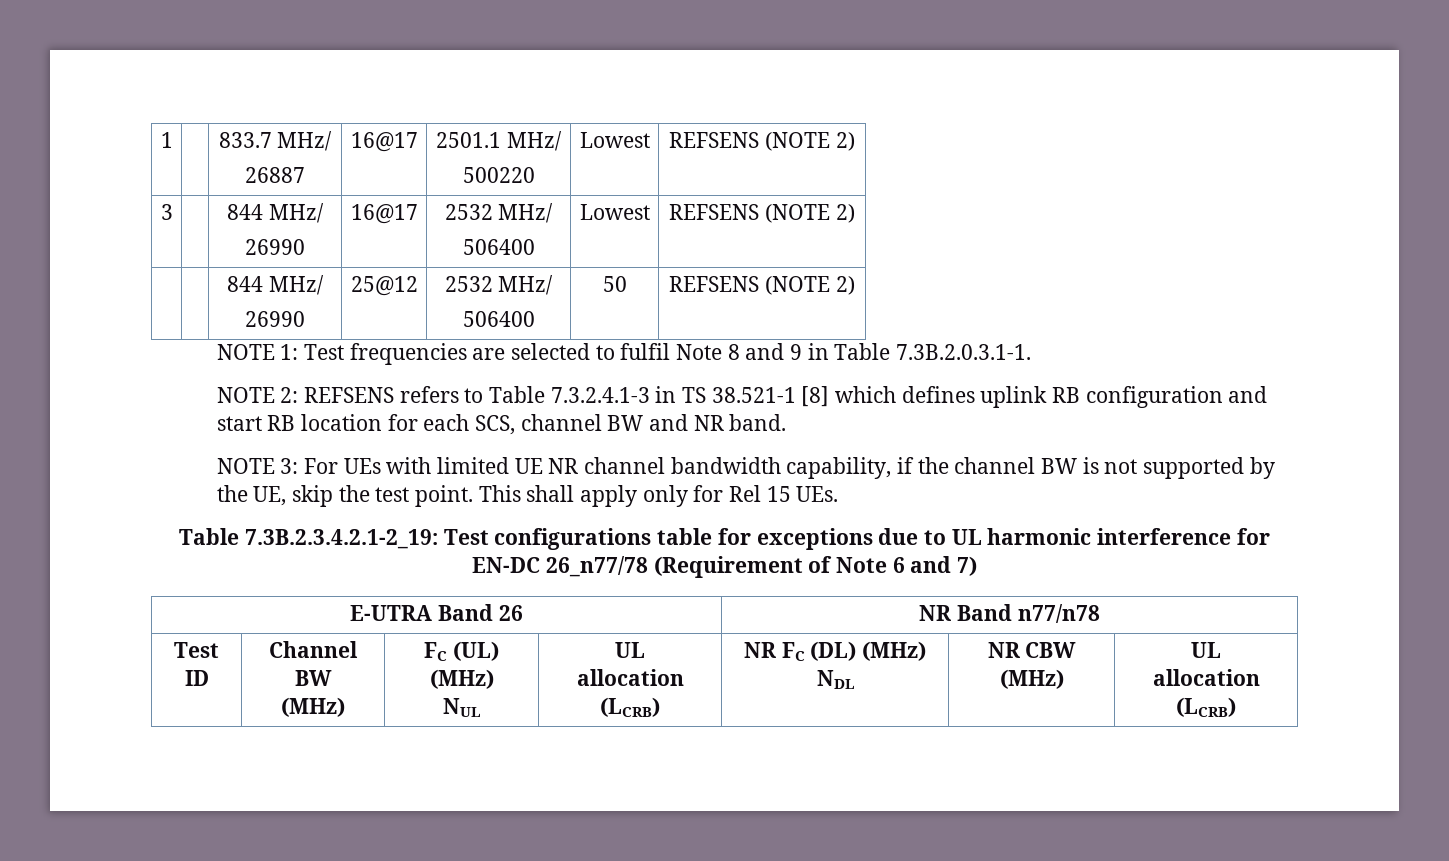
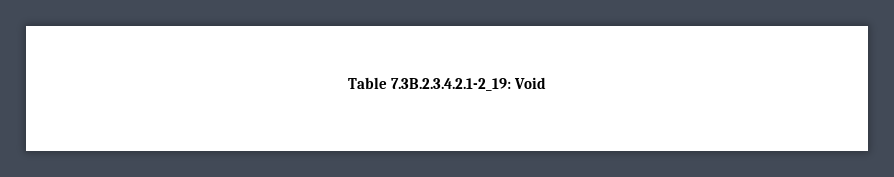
[160,132,173,148] [218,131,333,151] [245,167,305,183] [350,132,418,152] [436,131,562,151] [462,167,535,183] [579,132,650,148] [669,132,855,151] [160,204,173,220] [227,203,324,223] [245,239,305,255] [350,204,418,224] [444,203,554,223] [462,239,535,255] [579,204,650,220] [669,204,855,223] [227,275,324,295] [245,311,305,327] [350,276,418,296] [444,275,554,295] [462,311,535,327] [602,276,627,292] [669,276,855,295] [216,343,1032,365] [216,386,1268,408] [216,414,787,435] [216,457,1275,479] [216,485,839,507] [179,528,1270,550] [472,556,977,578] [350,604,523,621] [919,604,1100,623] [174,642,219,658] [184,670,209,686] [269,641,358,658] [295,670,332,686] [281,697,345,717] [424,641,499,661] [429,669,494,689] [443,698,480,717] [615,642,645,658] [576,669,684,686] [600,697,660,717] [743,641,927,661] [816,670,854,689] [987,642,1077,658] [999,669,1064,689] [1191,642,1221,658] [1152,669,1260,686] [1176,697,1236,717] 1 | | 833.7 MHz/ // 26887 | 16@17 | 2501.1 MHz/ // 500220 | Lowest | REFSENS (NOTE 2) // 3 | | 844 MHz/ // 26990 | 16@17 | 2532 MHz/ // 506400 | Lowest | REFSENS (NOTE 2) // | | 844 MHz/ // 26990 | 25@12 | 2532 MHz/ // 506400 | 50 | REFSENS (NOTE 2) // NOTE 1: Test frequencies are selected to fulfil Note 8 and 9 in Table 7.3B.2.0.3.1-1. // NOTE 2: REFSENS refers to Table 7.3.2.4.1-3 in TS 38.521-1 [8] which defines uplink RB configuration and start RB location for each SCS, channel BW and NR band. // NOTE 3: For UEs with limited UE NR channel bandwidth capability, if the channel BW is not supported by the UE, skip the test point. This shall apply only for Rel 15 UEs. // Table 7.3B.2.3.4.2.1-2_19: Test configurations table for exceptions due to UL harmonic interference for EN-DC 26_n77/78 (Requirement of Note 6 and 7) // E-UTRA Band 26 | NR Band n77/n78 // Test ID | Channel BW // (MHz) | FC (UL) (MHz) // NUL | UL // allocation (LCRB) | NR FC (DL) (MHz) NDL | NR CBW (MHz) | UL // allocation (LCRB) -> [348,77,546,91] Table 7.3B.2.3.4.2.1-2_19: Void

